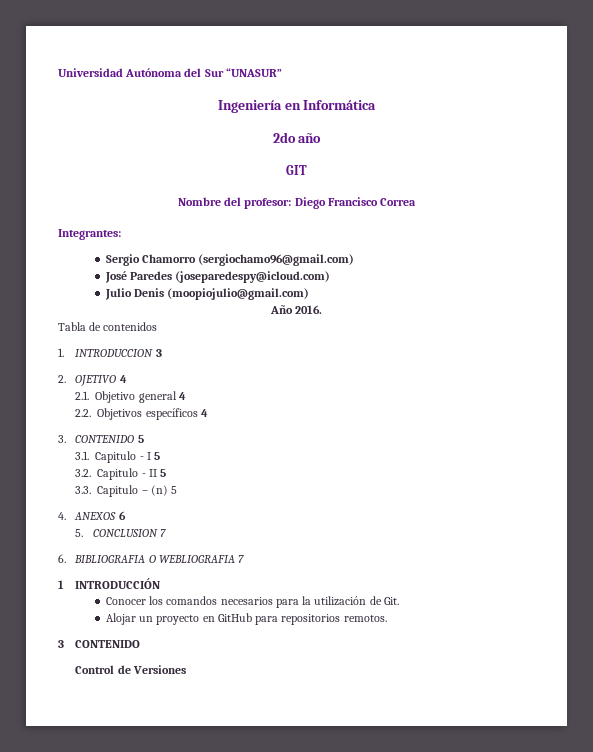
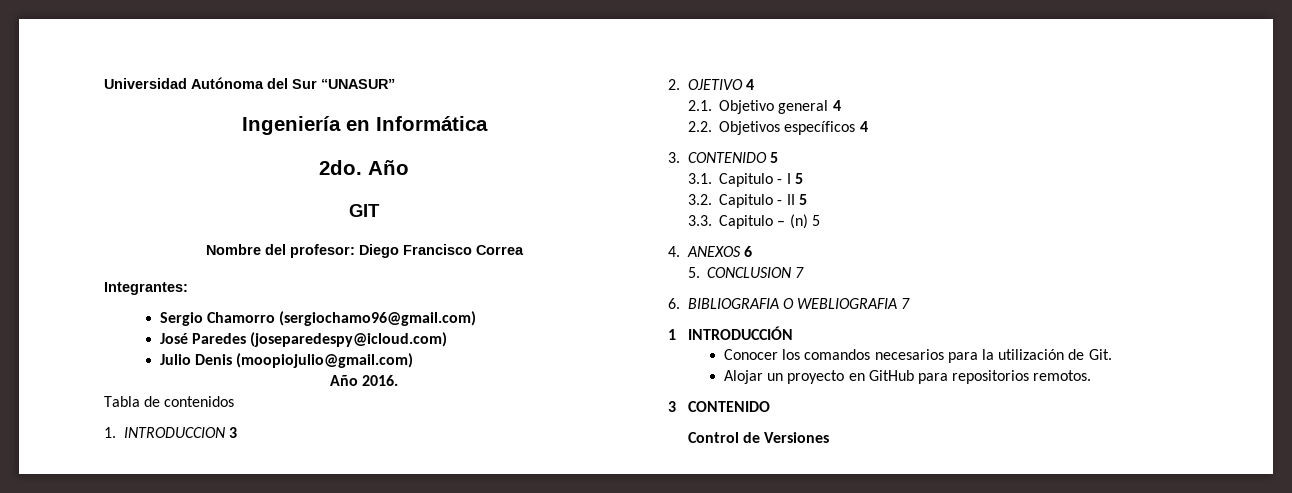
[272,132,322,143] 2do año -> [319,160,409,175] 2do. Año

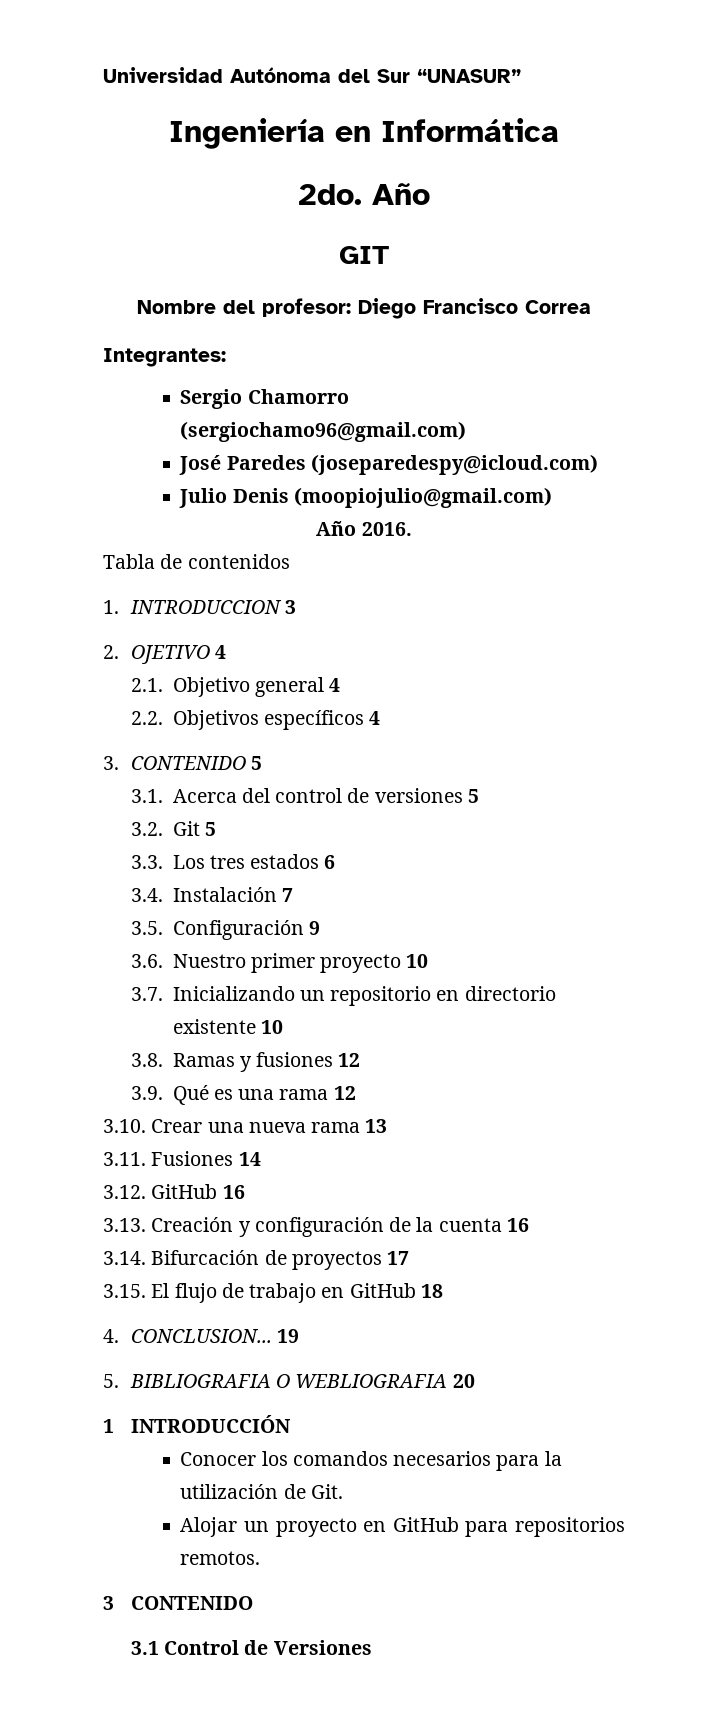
[719,173,791,187] Capitulo - I -> [172,788,463,803] Acerca del control de versiones
[719,194,795,208] Capitulo - II -> [172,821,200,836] Git
[719,214,820,229] [668,246,741,257] Capitulo – (n) 5 // 4. ANEXOS -> [172,854,320,869] Los tres estados
[687,267,805,278] [668,298,680,309] 5. CONCLUSION 7 // 6. -> [130,887,293,902] [130,920,320,940] [130,953,429,973] [130,986,556,1006] [172,1019,283,1034] [130,1052,361,1072] [130,1085,356,1105] [103,1119,388,1133] [103,1151,261,1166] [103,1184,245,1199] [103,1217,529,1237] [103,1250,410,1270] [103,1283,443,1303] [103,1329,300,1343] [103,1374,119,1388] 3.4. Instalación 7 // 3.5. Configuración 9 // 3.6. Nuestro primer proyecto 10 // 3.7. Inicializando un repositorio en directorio existente 10 // 3.8. Ramas y fusiones 12 // 3.9. Qué es una rama 12 // 3.10. Crear una nueva rama 13 // 3.11. Fusiones 14 // 3.12. GitHub 16 // 3.13. Creación y configuración de la cuenta 16 // 3.14. Bifurcación de proyectos 17 // 3.15. El flujo de trabajo en GitHub 18 // 4. CONCLUSION... 19 // 5.
[901,298,911,309] 7 -> [452,1374,475,1388] 20
(770, 406) none -> [130,1641,159,1655] 3.1

